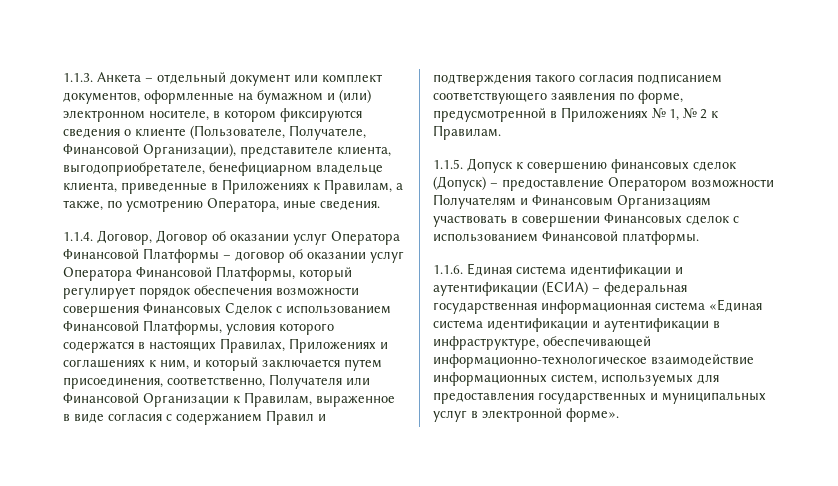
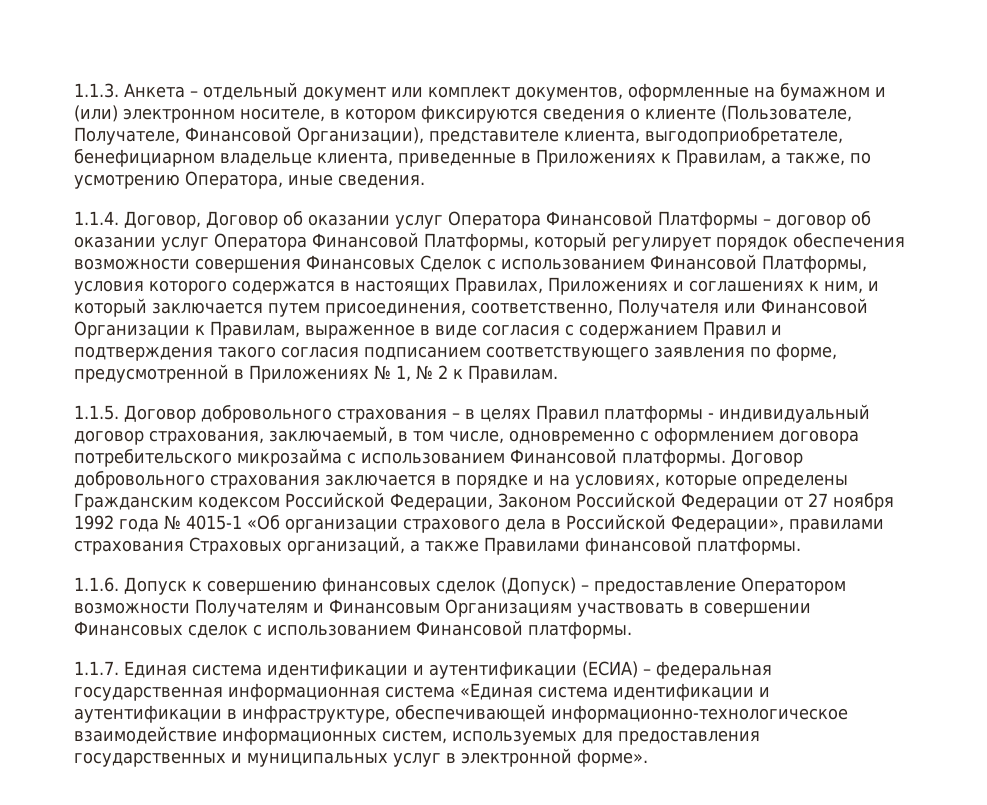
(463, 164) none -> [124,404,870,423] [74,426,859,445] [74,448,803,467] [74,471,848,489] [74,492,894,511] [74,514,884,533] [74,536,801,555] [74,577,119,592] Договор добровольного страхования – в целях Правил платформы - индивидуальный договор страхования, заключаемый, в том числе, одновременно с оформлением договора потребительского микрозайма с использованием Финансовой платформы. Договор добровольного страхования заключается в порядке и на условиях, которые определены Гражданским кодексом Российской Федерации, Законом Российской Федерации от 27 ноября 1992 года № 4015-1 «Об организации страхового дела в Российской Федерации», правилами страхования Страховых организаций, а также Правилами финансовой платформы. // 1.1.6.
[433,265,463,274] 1.1.6. -> [74,661,119,675] 1.1.7.

